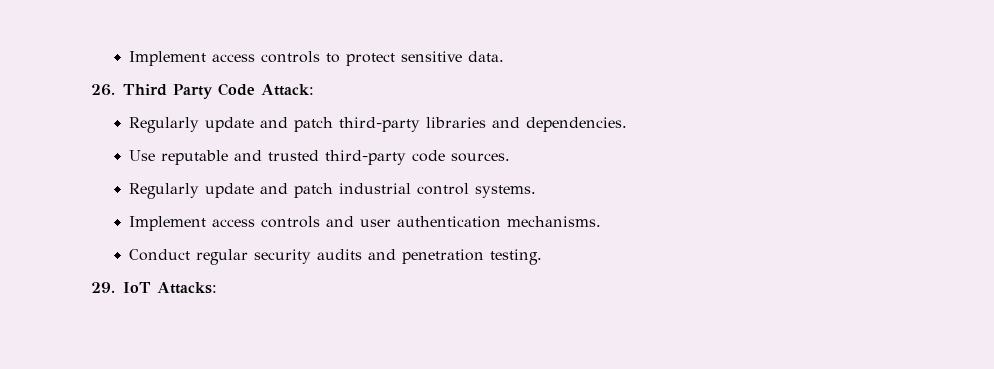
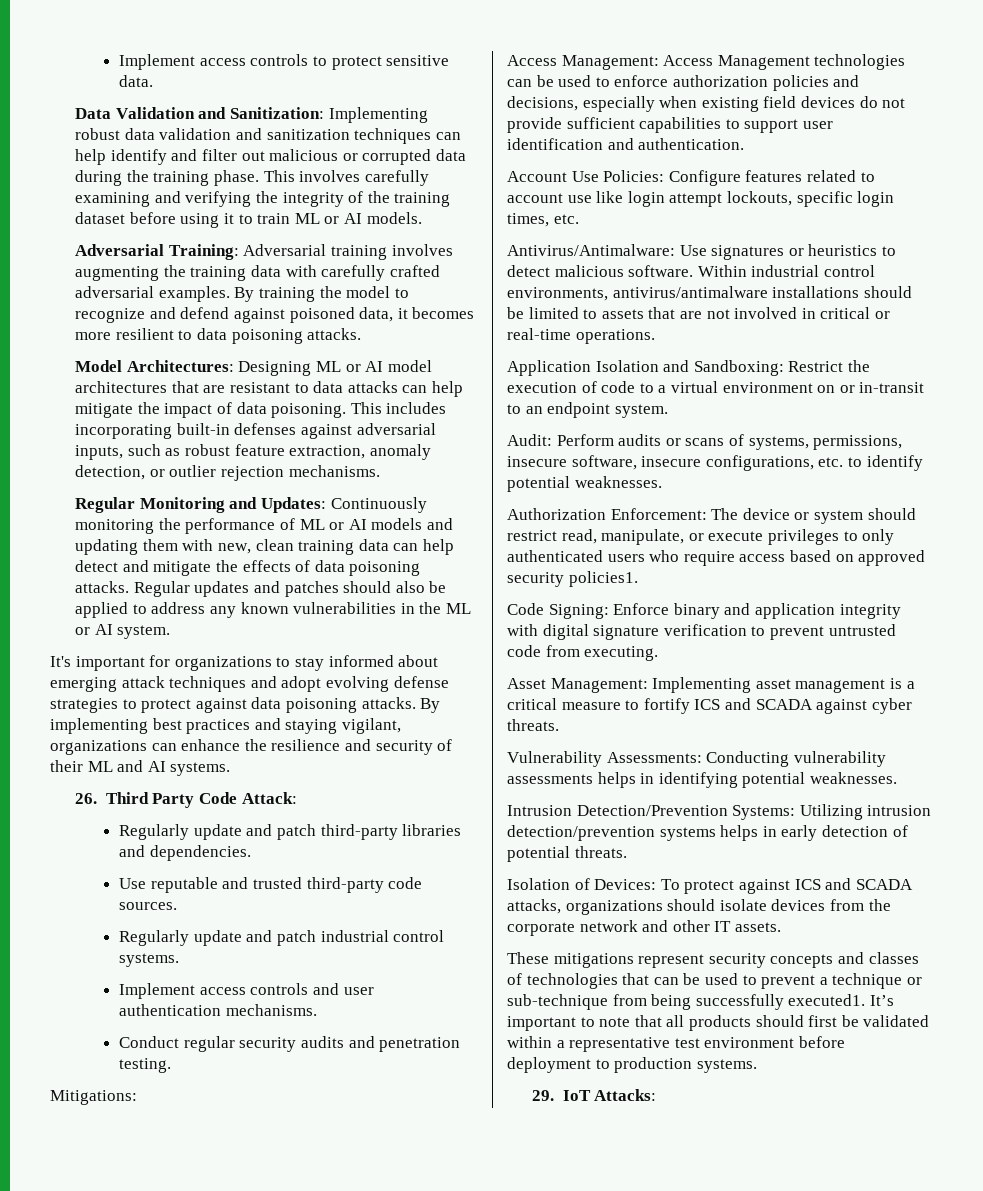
(505, 56) none -> [75,107,428,123] [75,128,461,144] [75,149,466,165] [75,170,429,186] [75,191,451,207] [75,212,422,228] [75,244,453,260] [75,265,440,281] [75,286,409,302] [75,307,475,323] [75,328,362,344] [75,360,432,376] [75,381,463,397] [75,402,447,418] [75,423,436,439] [75,444,431,460] [75,465,380,481] [75,497,427,513] [75,518,453,534] [75,539,454,555] [75,560,421,576] [75,581,447,597] [75,602,471,618] [75,624,171,639] [50,655,439,671] [50,676,449,692] [50,697,441,713] [50,718,401,734] [50,739,453,755] [50,760,231,776] // Data Validation and Sanitization: Implementing robust data validation and sanitization techniques can help identify and filter out malicious or corrupted data during the training phase. This involves carefully examining and verifying the integrity of the training dataset before using it to train ML or AI models. // Adversarial Training: Adversarial training involves augmenting the training data with carefully crafted adversarial examples. By training the model to recognize and defend against poisoned data, it becomes more resilient to data poisoning attacks. // Model Architectures: Designing ML or AI model architectures that are resistant to data attacks can help mitigate the impact of data poisoning. This includes incorporating built-in defenses against adversarial inputs, such as robust feature extraction, anomaly detection, or outlier rejection mechanisms. // Regular Monitoring and Updates: Continuously monitoring the performance of ML or AI models and updating them with new, clean training data can help detect and mitigate the effects of data poisoning attacks. Regular updates and patches should also be applied to address any known vulnerabilities in the ML or AI system. // It's important for organizations to stay informed about emerging attack techniques and adopt evolving defense strategies to protect against data poisoning attacks. By implementing best practices and staying vigilant, organizations can enhance the resilience and security of their ML and AI systems.
(543, 257) none -> [50,1090,137,1105] [507,54,906,70] [507,75,860,91] [507,96,906,112] [507,117,833,133] [507,138,745,150] [507,170,875,186] [507,191,895,207] [507,213,579,227] [507,244,896,260] [507,265,875,277] [507,286,912,301] [507,307,890,319] [507,328,655,344] [507,360,870,376] [507,381,925,393] [507,402,668,418] [507,434,903,450] [507,455,923,471] [507,476,662,492] [507,508,916,524] [507,529,895,545] [507,550,926,566] [507,571,638,587] [507,603,901,619] [507,624,896,640] [507,645,659,661] [507,677,915,693] [507,698,912,714] [507,719,559,731] [507,751,886,767] [507,772,897,788] [507,804,932,820] [507,825,908,841] [507,846,627,862] [507,878,913,894] [507,899,891,915] [507,920,781,936] [507,952,919,968] [507,973,922,989] [507,994,894,1010] [507,1015,930,1031] [507,1036,845,1052] [507,1057,757,1073] // Mitigations: // Access Management: Access Management technologies can be used to enforce authorization policies and decisions, especially when existing field devices do not provide sufficient capabilities to support user identification and authentication. // Account Use Policies: Configure features related to account use like login attempt lockouts, specific login times, etc. // Antivirus/Antimalware: Use signatures or heuristics to detect malicious software. Within industrial control environments, antivirus/antimalware installations should be limited to assets that are not involved in critical or real-time operations. // Application Isolation and Sandboxing: Restrict the execution of code to a virtual environment on or in-transit to an endpoint system. // Audit: Perform audits or scans of systems, permissions, insecure software, insecure configurations, etc. to identify potential weaknesses. // Authorization Enforcement: The device or system should restrict read, manipulate, or execute privileges to only authenticated users who require access based on approved security policies1. // Code Signing: Enforce binary and application integrity with digital signature verification to prevent untrusted code from executing. // Asset Management: Implementing asset management is a critical measure to fortify ICS and SCADA against cyber threats. // Vulnerability Assessments: Conducting vulnerability assessments helps in identifying potential weaknesses. // Intrusion Detection/Prevention Systems: Utilizing intrusion detection/prevention systems helps in early detection of potential threats. // Isolation of Devices: To protect against ICS and SCADA attacks, organizations should isolate devices from the corporate network and other IT assets. // These mitigations represent security concepts and classes of technologies that can be used to prevent a technique or sub-technique from being successfully executed1. It’s important to note that all products should first be validated within a representative test environment before deployment to production systems.

